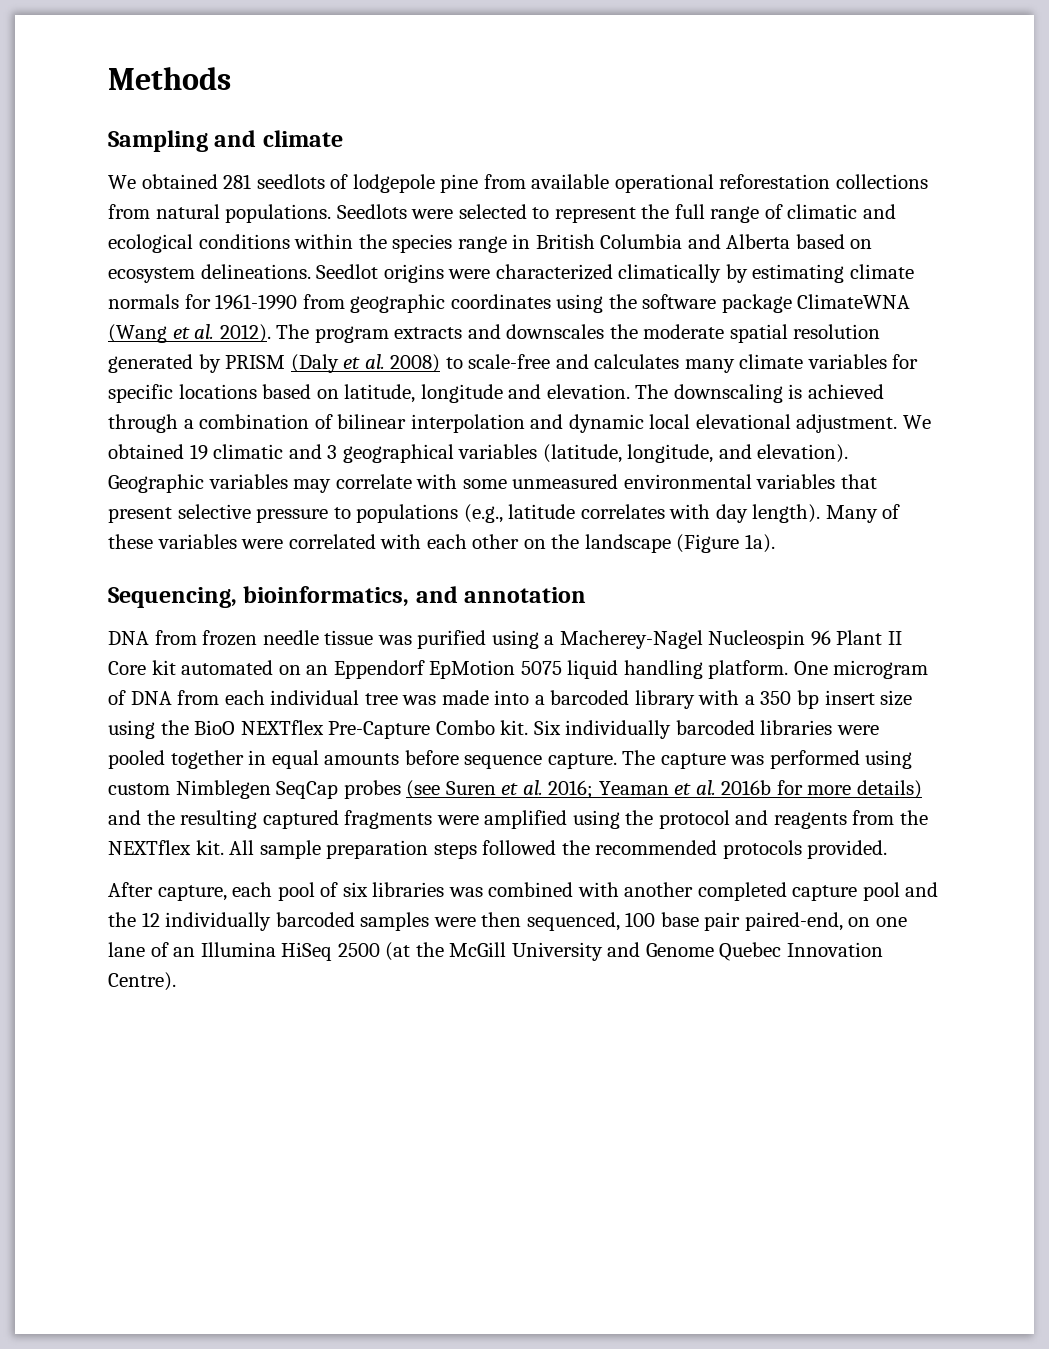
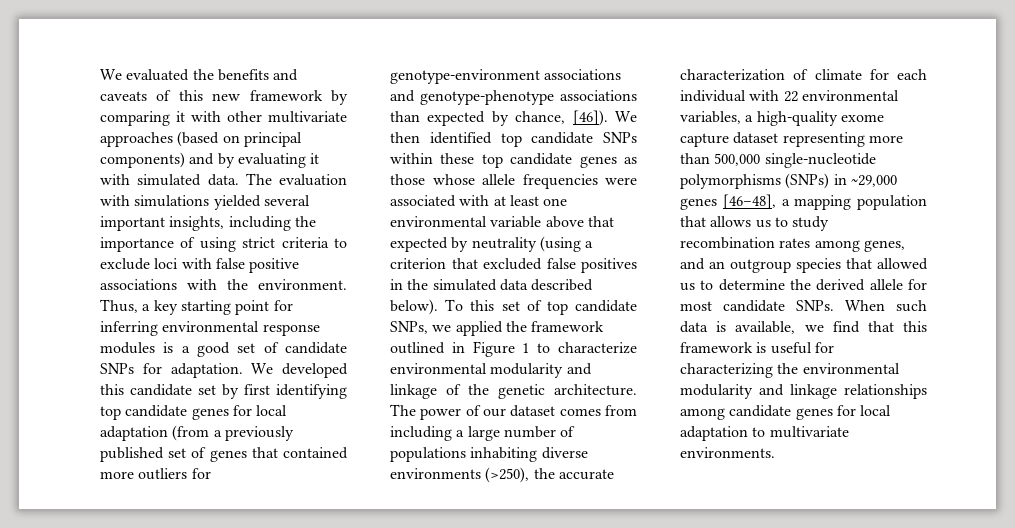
[108,67,231,90] [108,130,343,152] [108,174,928,193] [108,204,896,223] [108,234,873,253] [108,264,914,283] [108,294,911,313] [108,324,881,343] [108,354,919,373] [108,384,884,403] [108,414,931,433] [108,444,849,463] [108,474,877,493] [108,504,901,523] [108,534,775,553] [108,586,587,608] [108,630,902,649] [108,660,929,679] [108,690,913,709] [108,720,879,739] [108,750,913,769] [108,780,923,799] [108,810,928,829] [108,840,888,859] [108,882,939,901] [108,912,907,931] [108,942,883,961] [108,972,176,991] Methods // Sampling and climate // We obtained 281 seedlots of lodgepole pine from available operational reforestation collections from natural populations. Seedlots were selected to represent the full range of climatic and ecological conditions within the species range in British Columbia and Alberta based on ecosystem delineations. Seedlot origins were characterized climatically by estimating climate normals for 1961-1990 from geographic coordinates using the software package ClimateWNA (Wang et al. 2012). The program extracts and downscales the moderate spatial resolution generated by PRISM (Daly et al. 2008) to scale-free and calculates many climate variables for specific locations based on latitude, longitude and elevation. The downscaling is achieved through a combination of bilinear interpolation and dynamic local elevational adjustment. We obtained 19 climatic and 3 geographical variables (latitude, longitude, and elevation). Geographic variables may correlate with some unmeasured environmental variables that present selective pressure to populations (e.g., latitude correlates with day length). Many of these variables were correlated with each other on the landscape (Figure 1a). // Sequencing, bioinformatics, and annotation // DNA from frozen needle tissue was purified using a Macherey-Nagel Nucleospin 96 Plant II Core kit automated on an Eppendorf EpMotion 5075 liquid handling platform. One microgram of DNA from each individual tree was made into a barcoded library with a 350 bp insert size using the BioO NEXTflex Pre-Capture Combo kit. Six individually barcoded libraries were pooled together in equal amounts before sequence capture. The capture was performed using custom Nimblegen SeqCap probes (see Suren et al. 2016; Yeaman et al. 2016b for more details) and the resulting captured fragments were amplified using the protocol and reagents from the NEXTflex kit. All sample preparation steps followed the recommended protocols provided. // After capture, each pool of six libraries was combined with another completed capture pool and the 12 individually barcoded samples were then sequenced, 100 base pair paired-end, on one lane of an Illumina HiSeq 2500 (at the McGill University and Genome Quebec Innovation Centre). -> [100,69,299,81] [100,90,348,105] [100,111,347,126] [100,131,302,147] [100,152,320,168] [100,173,347,186] [100,195,310,210] [100,216,316,231] [100,237,347,252] [100,258,300,273] [100,279,347,290] [100,299,293,315] [100,321,320,336] [100,342,348,357] [100,363,348,378] [100,384,347,399] [100,405,288,420] [100,425,294,441] [100,447,348,462] [100,468,211,480] [390,69,622,84] [390,90,637,105] [390,110,637,126] [390,132,637,147] [390,153,637,168] [390,174,637,189] [390,195,568,207] [390,216,614,228] [390,236,594,252] [390,258,637,273] [390,279,594,291] [390,299,637,315] [390,321,605,336] [390,341,637,357] [390,363,592,378] [390,384,637,399] [390,404,637,420] [390,426,576,441] [390,447,588,462] [390,467,614,483] [680,69,927,81] [680,90,899,102] [680,111,884,126] [680,132,903,147] [680,153,876,168] [680,173,897,189] [680,194,927,210] [680,216,830,231] [680,237,905,252] [680,258,928,273] [680,279,927,291] [680,300,927,312] [680,321,927,334] [680,342,834,354] [680,363,900,378] [680,384,927,399] [680,405,892,420] [680,426,849,441] [680,447,775,458] We evaluated the benefits and caveats of this new framework by comparing it with other multivariate approaches (based on principal components) and by evaluating it with simulated data. The evaluation with simulations yielded several important insights, including the importance of using strict criteria to exclude loci with false positive associations with the environment. Thus, a key starting point for inferring environmental response modules is a good set of candidate SNPs for adaptation. We developed this candidate set by first identifying top candidate genes for local adaptation (from a previously published set of genes that contained more outliers for genotype-environment associations and genotype-phenotype associations than expected by chance, [46]). We then identified top candidate SNPs within these top candidate genes as those whose allele frequencies were associated with at least one environmental variable above that expected by neutrality (using a criterion that excluded false positives in the simulated data described below). To this set of top candidate SNPs, we applied the framework outlined in Figure 1 to characterize environmental modularity and linkage of the genetic architecture. The power of our dataset comes from including a large number of populations inhabiting diverse environments (>250), the accurate characterization of climate for each individual with 22 environmental variables, a high-quality exome capture dataset representing more than 500,000 single-nucleotide polymorphisms (SNPs) in ~29,000 genes [46–48], a mapping population that allows us to study recombination rates among genes, and an outgroup species that allowed us to determine the derived allele for most candidate SNPs. When such data is available, we find that this framework is useful for characterizing the environmental modularity and linkage relationships among candidate genes for local adaptation to multivariate environments.

